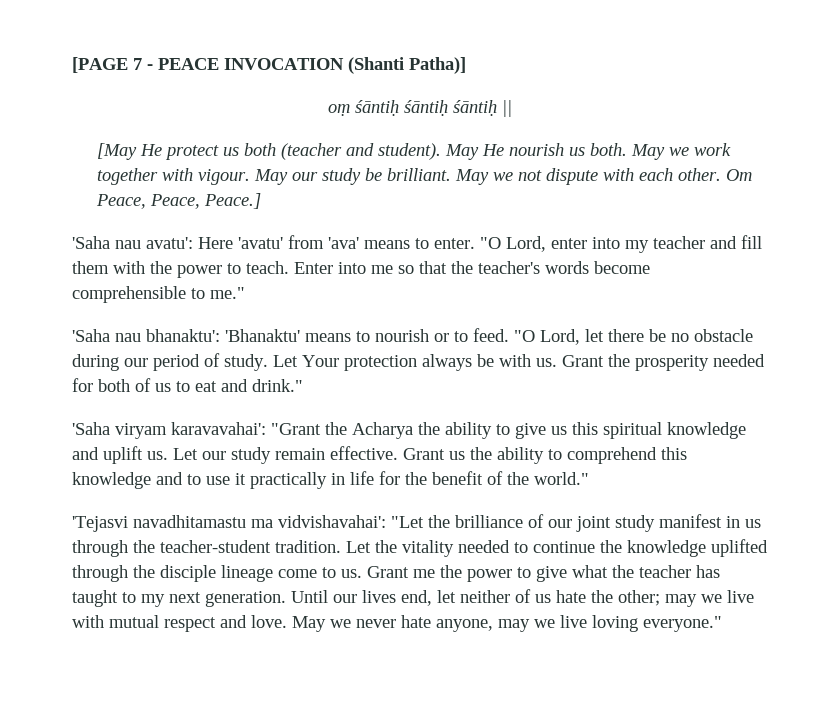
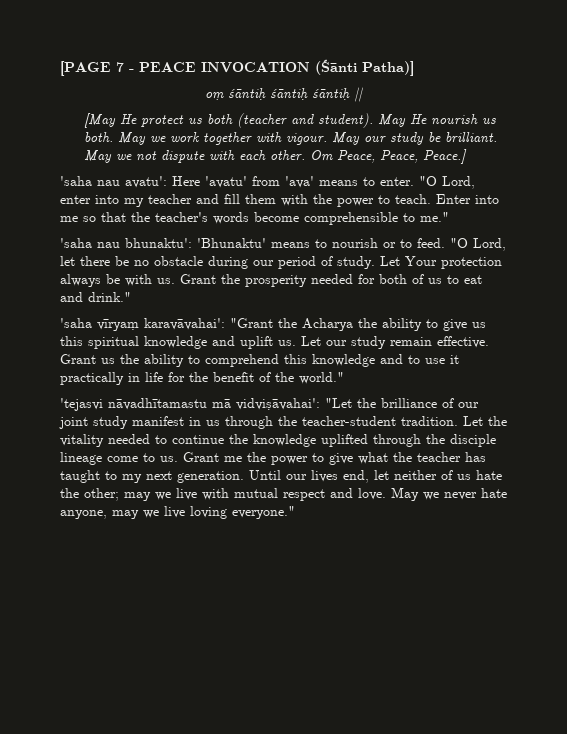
[348,57,404,74] (Shanti -> [315,59,357,75] (Śānti
[72,236,110,249] 'Saha -> [60,176,92,186] 'saha
[72,329,300,342] 'Saha nau bhanaktu': 'Bhanaktu' -> [60,238,266,248] 'saha nau bhunaktu': 'Bhunaktu'
[72,422,266,439] 'Saha viryam karavavahai': -> [60,318,225,331] 'saha vīryaṃ karavāvahai':
[72,515,386,532] 'Tejasvi navadhitamastu ma vidvishavahai': -> [60,398,320,411] 'tejasvi nāvadhītamastu mā vidviṣāvahai':

